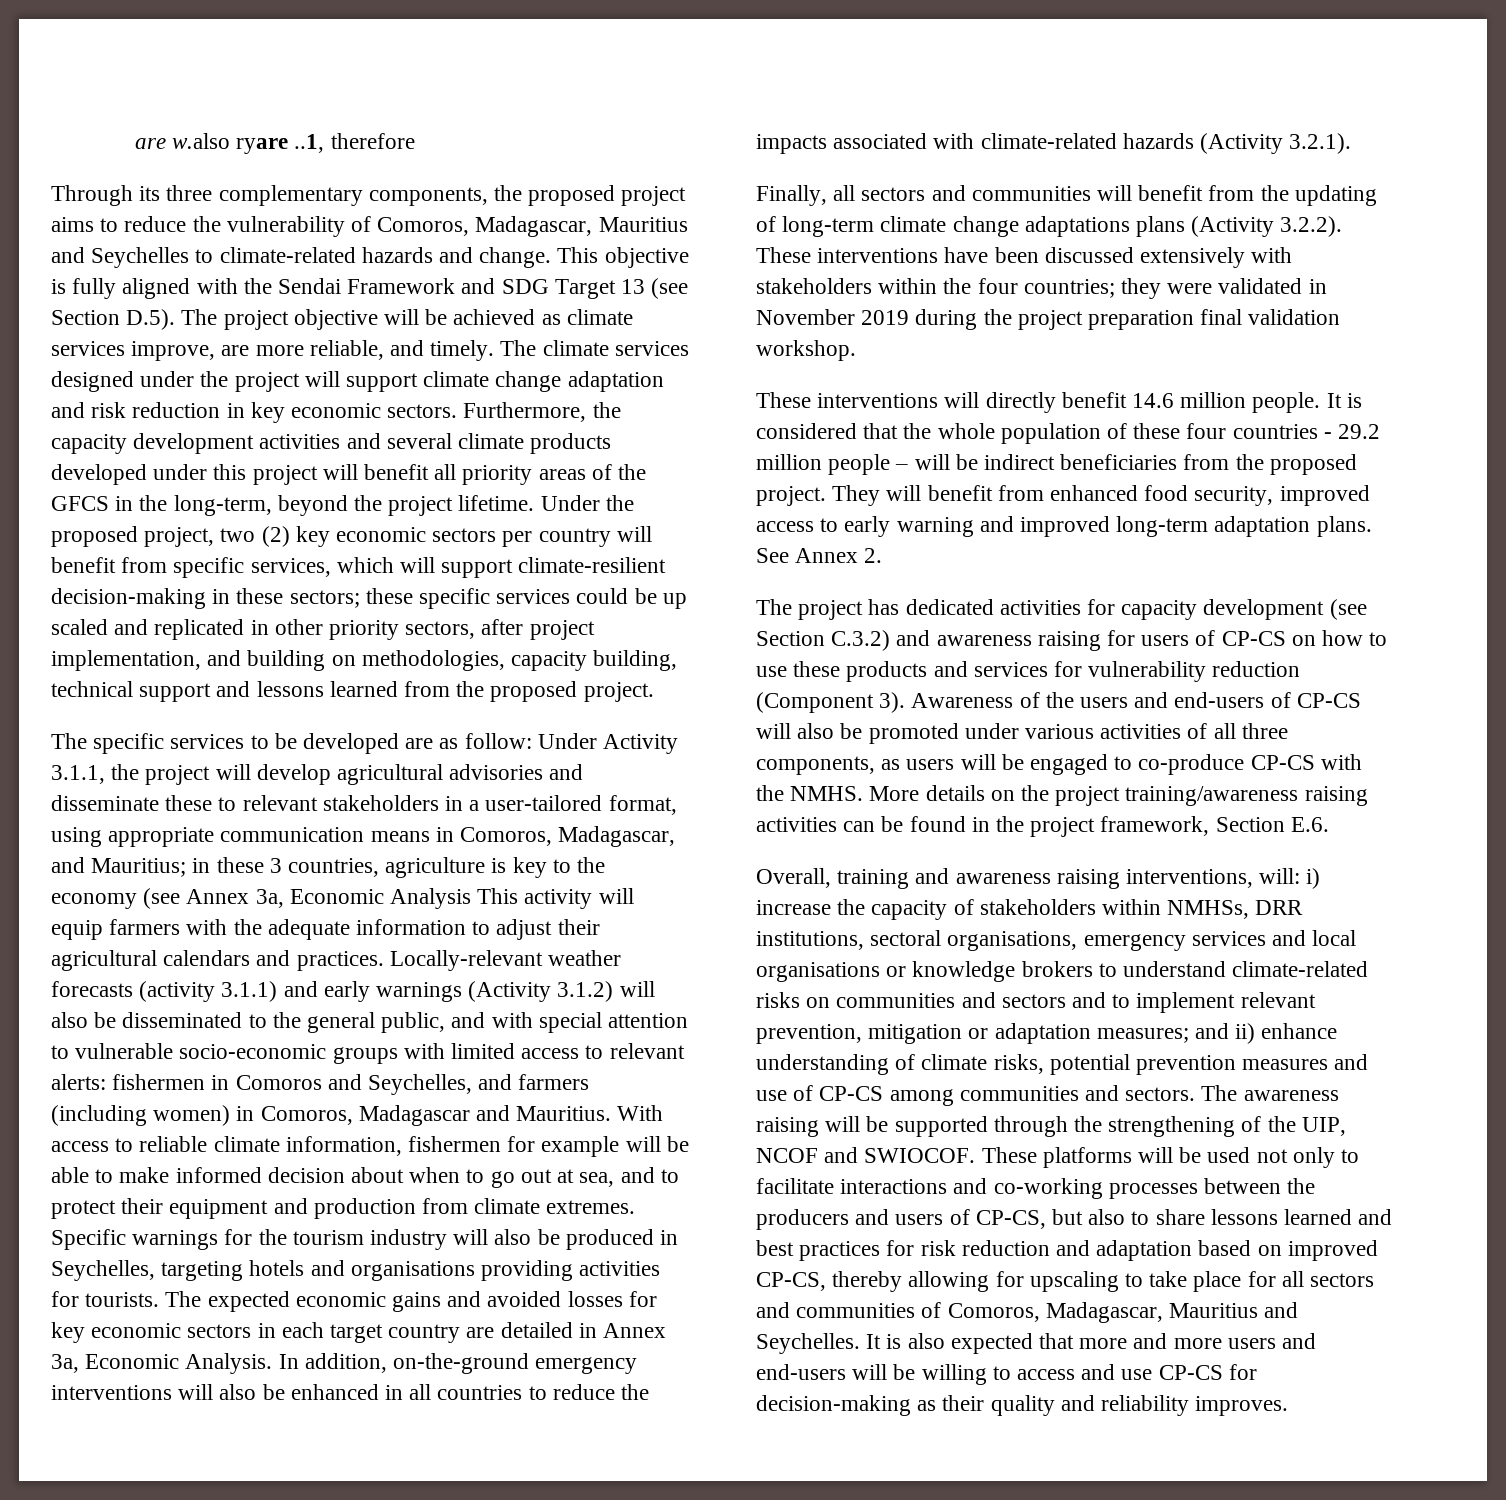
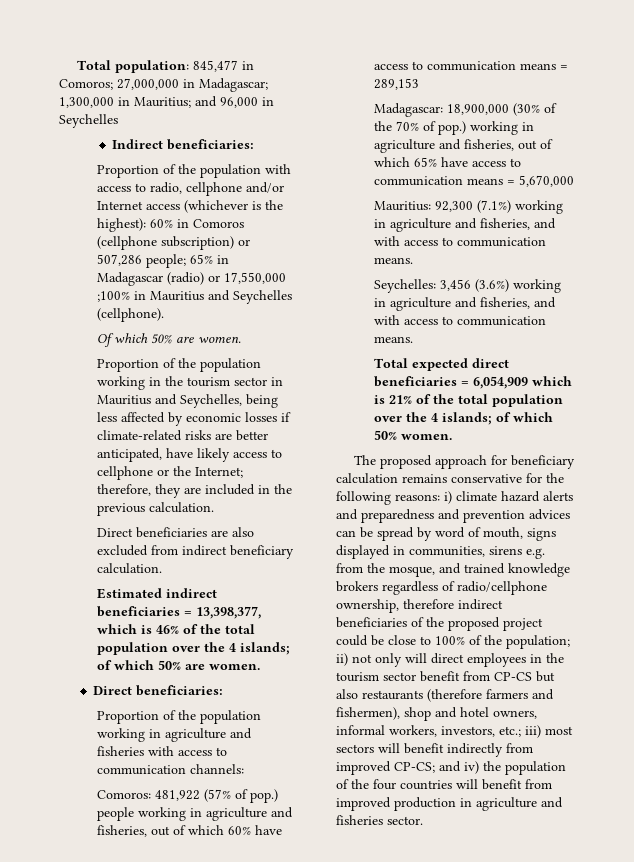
[134,133,415,154] [51,185,687,206] [51,216,688,237] [51,247,689,268] [51,278,689,299] [51,309,633,330] [51,340,689,361] [51,371,664,392] [51,402,621,423] [51,433,612,454] [51,464,647,485] [51,495,634,516] [51,526,652,547] [51,557,667,578] [51,588,687,609] [51,619,595,640] [51,650,678,671] [51,681,654,702] [51,733,679,754] [51,764,584,785] [51,795,677,815] [51,826,676,847] [51,857,606,878] [51,888,634,909] [51,919,600,940] [51,950,622,971] [51,981,655,1002] [51,1012,689,1033] [51,1043,685,1064] [51,1074,590,1095] [51,1105,664,1126] [51,1136,689,1157] [51,1167,679,1188] [51,1198,636,1219] [51,1229,679,1250] [51,1260,661,1281] [51,1291,657,1312] [51,1322,667,1343] [51,1353,638,1374] [51,1384,650,1400] [756,133,1352,154] [756,185,1377,206] [756,216,1343,237] [756,247,1293,268] [756,278,1327,299] [756,309,1341,330] [756,340,856,361] [756,392,1362,413] [756,423,1381,444] [756,454,1357,475] [756,485,1370,506] [756,516,1372,537] [756,548,883,563] [756,599,1367,620] [756,630,1388,651] [756,661,1301,682] [756,692,1361,713] [756,723,1288,744] [756,754,1362,775] [756,785,1368,806] [756,816,1329,837] [756,868,1321,889] [756,899,1304,920] [756,930,1357,951] [756,961,1369,982] [756,992,1316,1013] [756,1023,1338,1044] [756,1054,1369,1075] [756,1085,1339,1106] [756,1116,1346,1137] [756,1147,1360,1168] [756,1178,1316,1199] [756,1209,1393,1230] [756,1240,1378,1261] [756,1271,1375,1292] [756,1302,1299,1323] [756,1333,1317,1354] [756,1364,1257,1385] [756,1395,1289,1416] are w.also ryare ..1, therefore // Through its three complementary components, the proposed project aims to reduce the vulnerability of Comoros, Madagascar, Mauritius and Seychelles to climate-related hazards and change. This objective is fully aligned with the Sendai Framework and SDG Target 13 (see Section D.5). The project objective will be achieved as climate services improve, are more reliable, and timely. The climate services designed under the project will support climate change adaptation and risk reduction in key economic sectors. Furthermore, the capacity development activities and several climate products developed under this project will benefit all priority areas of the GFCS in the long-term, beyond the project lifetime. Under the proposed project, two (2) key economic sectors per country will benefit from specific services, which will support climate-resilient decision-making in these sectors; these specific services could be up scaled and replicated in other priority sectors, after project implementation, and building on methodologies, capacity building, technical support and lessons learned from the proposed project. // The specific services to be developed are as follow: Under Activity 3.1.1, the project will develop agricultural advisories and disseminate these to relevant stakeholders in a user-tailored format, using appropriate communication means in Comoros, Madagascar, and Mauritius; in these 3 countries, agriculture is key to the economy (see Annex 3a, Economic Analysis This activity will equip farmers with the adequate information to adjust their agricultural calendars and practices. Locally-relevant weather forecasts (activity 3.1.1) and early warnings (Activity 3.1.2) will also be disseminated to the general public, and with special attention to vulnerable socio-economic groups with limited access to relevant alerts: fishermen in Comoros and Seychelles, and farmers (including women) in Comoros, Madagascar and Mauritius. With access to reliable climate information, fishermen for example will be able to make informed decision about when to go out at sea, and to protect their equipment and production from climate extremes. Specific warnings for the tourism industry will also be produced in Seychelles, targeting hotels and organisations providing activities for tourists. The expected economic gains and avoided losses for key economic sectors in each target country are detailed in Annex 3a, Economic Analysis. In addition, on-the-ground emergency interventions will also be enhanced in all countries to reduce the impacts associated with climate-related hazards (Activity 3.2.1). // Finally, all sectors and communities will benefit from the updating of long-term climate change adaptations plans (Activity 3.2.2). These interventions have been discussed extensively with stakeholders within the four countries; they were validated in November 2019 during the project preparation final validation workshop. // These interventions will directly benefit 14.6 million people. It is considered that the whole population of these four countries - 29.2 million people – will be indirect beneficiaries from the proposed project. They will benefit from enhanced food security, improved access to early warning and improved long-term adaptation plans. See Annex 2. // The project has dedicated activities for capacity development (see Section C.3.2) and awareness raising for users of CP-CS on how to use these products and services for vulnerability reduction (Component 3). Awareness of the users and end-users of CP-CS will also be promoted under various activities of all three components, as users will be engaged to co-produce CP-CS with the NMHS. More details on the project training/awareness raising activities can be found in the project framework, Section E.6. // Overall, training and awareness raising interventions, will: i) increase the capacity of stakeholders within NMHSs, DRR institutions, sectoral organisations, emergency services and local organisations or knowledge brokers to understand climate-related risks on communities and sectors and to implement relevant prevention, mitigation or adaptation measures; and ii) enhance understanding of climate risks, potential prevention measures and use of CP-CS among communities and sectors. The awareness raising will be supported through the strengthening of the UIP, NCOF and SWIOCOF. These platforms will be used not only to facilitate interactions and co-working processes between the producers and users of CP-CS, but also to share lessons learned and best practices for risk reduction and adaptation based on improved CP-CS, thereby allowing for upscaling to take place for all sectors and communities of Comoros, Madagascar, Mauritius and Seychelles. It is also expected that more and more users and end-users will be willing to access and use CP-CS for decision-making as their quality and reliability improves. -> [77,60,255,73] [59,78,268,92] [59,96,274,108] [59,114,118,128] [112,139,255,150] [97,164,292,178] [97,182,285,196] [97,200,284,213] [97,218,245,232] [97,236,251,250] [97,254,230,268] [97,272,287,286] [97,290,293,304] [97,308,165,322] [97,333,242,347] [97,358,262,372] [97,376,284,390] [97,394,279,408] [97,412,292,426] [97,430,269,441] [97,448,283,462] [97,466,244,480] [97,484,293,498] [97,502,215,516] [97,527,255,538] [97,545,295,559] [97,563,163,574] [97,588,218,599] [97,606,262,619] [97,624,256,634] [97,642,291,655] [97,660,261,670] [93,685,224,696] [97,710,262,724] [97,728,253,742] [97,746,228,756] [97,764,245,775] [97,789,279,803] [97,807,294,821] [97,825,283,837] [374,61,569,71] [374,78,420,90] [374,103,558,117] [374,121,535,135] [374,139,554,153] [374,157,522,167] [374,175,575,187] [374,200,564,214] [374,218,557,232] [374,236,547,247] [374,257,414,264] [374,279,562,293] [374,297,557,311] [374,315,547,326] [374,336,414,343] [374,358,510,371] [374,376,573,389] [374,394,564,407] [374,412,554,425] [374,430,453,440] [354,455,576,469] [336,473,564,484] [336,491,573,505] [336,509,570,523] [336,527,556,541] [336,545,545,559] [336,563,570,577] [336,581,547,595] [336,599,503,613] [336,617,543,631] [336,635,570,649] [336,653,564,667] [336,671,555,682] [336,689,554,702] [336,707,537,721] [336,725,573,738] [336,743,533,757] [336,761,566,775] [336,779,552,790] [336,797,563,811] [336,815,423,825] Total population: 845,477 in Comoros; 27,000,000 in Madagascar; 1,300,000 in Mauritius; and 96,000 in Seychelles // Indirect beneficiaries: // Proportion of the population with access to radio, cellphone and/or Internet access (whichever is the highest): 60% in Comoros (cellphone subscription) or 507,286 people; 65% in Madagascar (radio) or 17,550,000 ;100% in Mauritius and Seychelles (cellphone). // Of which 50% are women. // Proportion of the population working in the tourism sector in Mauritius and Seychelles, being less affected by economic losses if climate-related risks are better anticipated, have likely access to cellphone or the Internet; therefore, they are included in the previous calculation. // Direct beneficiaries are also excluded from indirect beneficiary calculation. // Estimated indirect beneficiaries = 13,398,377, which is 46% of the total population over the 4 islands; of which 50% are women. // Direct beneficiaries: // Proportion of the population working in agriculture and fisheries with access to communication channels: // Comoros: 481,922 (57% of pop.) people working in agriculture and fisheries, out of which 60% have access to communication means = 289,153 // Madagascar: 18,900,000 (30% of the 70% of pop.) working in agriculture and fisheries, out of which 65% have access to communication means = 5,670,000 // Mauritius: 92,300 (7.1%) working in agriculture and fisheries, and with access to communication means. // Seychelles: 3,456 (3.6%) working in agriculture and fisheries, and with access to communication means. // Total expected direct beneficiaries = 6,054,909 which is 21% of the total population over the 4 islands; of which 50% women. // The proposed approach for beneficiary calculation remains conservative for the following reasons: i) climate hazard alerts and preparedness and prevention advices can be spread by word of mouth, signs displayed in communities, sirens e.g. from the mosque, and trained knowledge brokers regardless of radio/cellphone ownership, therefore indirect beneficiaries of the proposed project could be close to 100% of the population; ii) not only will direct employees in the tourism sector benefit from CP-CS but also restaurants (therefore farmers and fishermen), shop and hotel owners, informal workers, investors, etc.; iii) most sectors will benefit indirectly from improved CP-CS; and iv) the population of the four countries will benefit from improved production in agriculture and fisheries sector.

